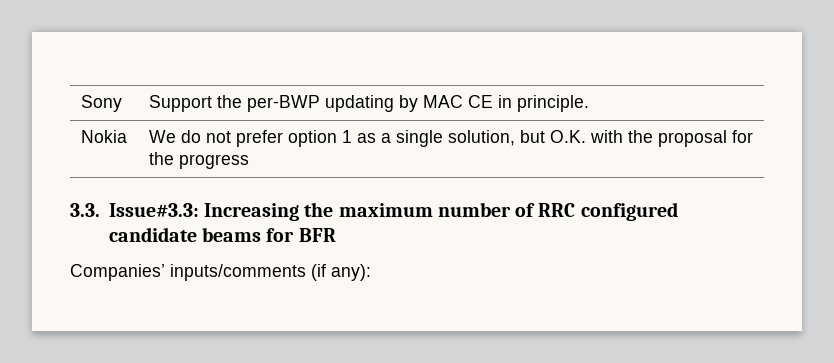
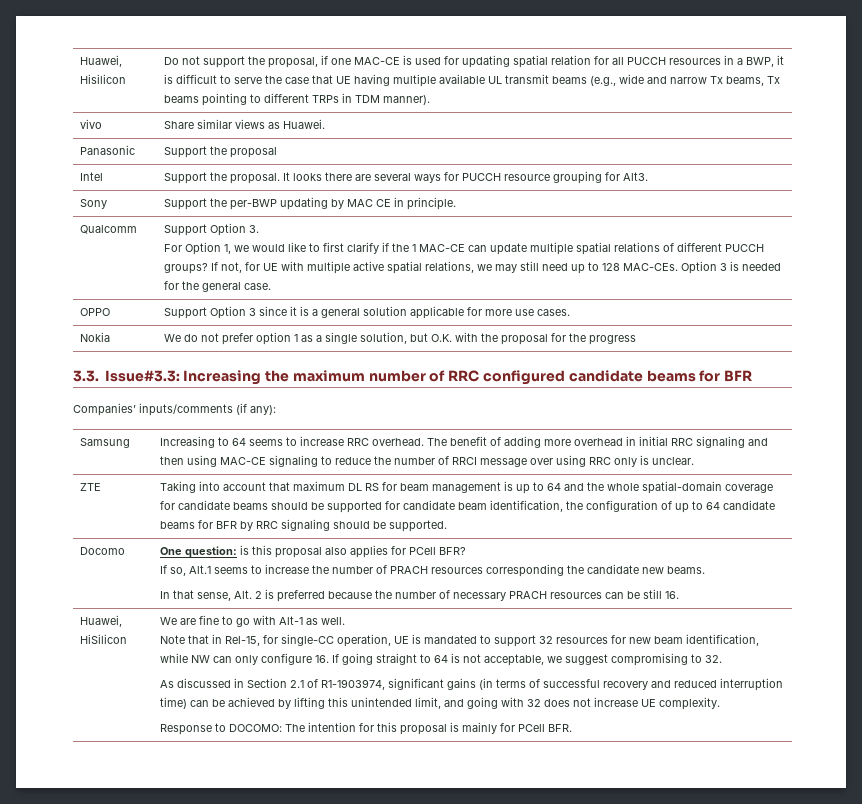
(80, 103) none -> [80,55,123,67] [80,74,127,84] [164,55,785,68] [164,74,781,87] [164,93,431,106] [80,119,103,129] [164,119,326,129] [80,145,136,155] [164,146,278,158] [80,172,104,181] [164,171,649,184] Huawei, Hisilicon | Do not support the proposal, if one MAC-CE is used for updating spatial relation for all PUCCH resources in a BWP, it is difficult to serve the case that UE having multiple available UL transmit beams (e.g., wide and narrow Tx beams, Tx beams pointing to different TRPs in TDM manner). // vivo | Share similar views as Huawei. // Panasonic | Support the proposal // Intel | Support the proposal. It looks there are several ways for PUCCH resource grouping for Alt3. //
(589, 103) none -> [80,225,138,234] [164,223,260,236] [164,242,765,255] [164,261,782,274] [164,281,272,292] [80,308,111,316] [164,306,571,319] // Qualcomm | Support Option 3. // For Option 1, we would like to first clarify if the 1 MAC-CE can update multiple spatial relations of different PUCCH groups? If not, for UE with multiple active spatial relations, we may still need up to 128 MAC-CEs. Option 3 is needed for the general case. // OPPO | Support Option 3 since it is a general solution applicable for more use cases.
(371, 272) none -> [80,438,131,448] [160,436,769,448] [160,455,695,467] [80,483,102,491] [160,481,774,494] [160,500,776,513] [160,519,448,532] [80,547,126,555] [160,545,467,558] [160,564,706,577] [160,589,680,602] [80,615,123,627] [80,634,128,644] [160,615,346,627] [160,634,760,647] [160,653,723,666] [160,678,784,691] [160,697,721,710] [160,722,573,735] // Samsung | Increasing to 64 seems to increase RRC overhead. The benefit of adding more overhead in initial RRC signaling and then using MAC-CE signaling to reduce the number of RRCI message over using RRC only is unclear. // ZTE | Taking into account that maximum DL RS for beam management is up to 64 and the whole spatial-domain coverage for candidate beams should be supported for candidate beam identification, the configuration of up to 64 candidate beams for BFR by RRC signaling should be supported. // Docomo | One question: is this proposal also applies for PCell BFR? // If so, Alt.1 seems to increase the number of PRACH resources corresponding the candidate new beams. // In that sense, Alt. 2 is preferred because the number of necessary PRACH resources can be still 16. // Huawei, HiSilicon | We are fine to go with Alt-1 as well. // Note that in Rel-15, for single-CC operation, UE is mandated to support 32 resources for new beam identification, while NW can only configure 16. If going straight to 64 is not acceptable, we suggest compromising to 32. // As discussed in Section 2.1 of R1-1903974, significant gains (in terms of successful recovery and reduced interruption time) can be achieved by lifting this unintended limit, and going with 32 does not increase UE complexity. // Response to DOCOMO: The intention for this proposal is mainly for PCell BFR.

